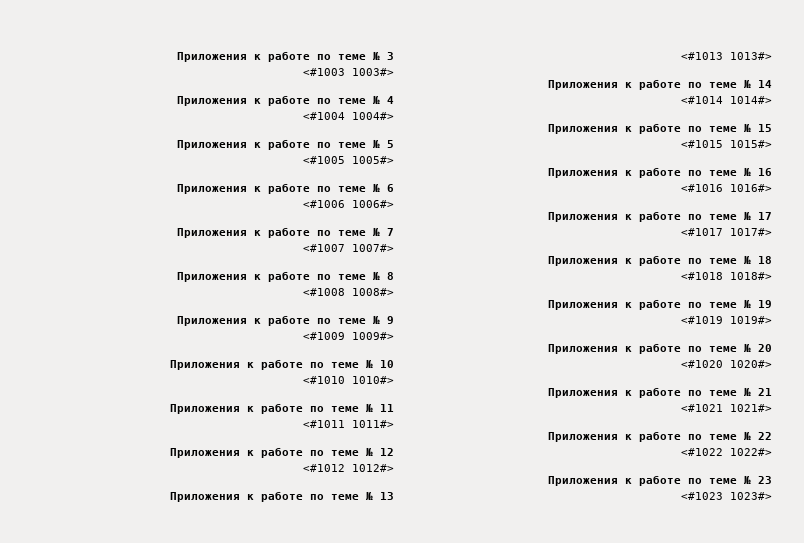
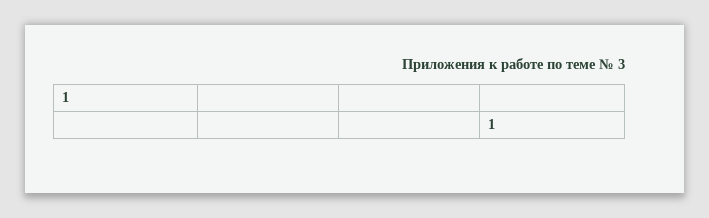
[303,68,394,76] [177,95,394,106] [303,112,394,120] [177,139,394,150] [303,156,394,164] [177,183,394,194] [303,200,394,208] [177,227,394,238] [303,244,394,252] [177,271,394,282] [303,288,394,296] [177,315,394,326] [303,332,394,340] [170,359,394,370] [303,376,394,384] [170,403,394,414] [303,420,394,428] [170,447,394,458] [303,464,394,472] [170,491,394,502] [681,52,772,60] [548,79,772,90] [681,96,772,104] [548,123,772,134] [681,140,772,148] [548,167,772,178] [681,184,772,192] [548,211,772,222] [681,228,772,236] [548,255,772,266] [681,272,772,280] [548,299,772,310] [681,316,772,324] [548,343,772,354] [681,360,772,368] [548,387,772,398] [681,404,772,412] [548,431,772,442] [681,448,772,456] [548,475,772,486] [681,492,772,500] // <#1003 1003#> // Приложения к работе по теме № 4 // <#1004 1004#> // Приложения к работе по теме № 5 // <#1005 1005#> // Приложения к работе по теме № 6 // <#1006 1006#> // Приложения к работе по теме № 7 // <#1007 1007#> // Приложения к работе по теме № 8 // <#1008 1008#> // Приложения к работе по теме № 9 // <#1009 1009#> // Приложения к работе по теме № 10 // <#1010 1010#> // Приложения к работе по теме № 11 // <#1011 1011#> // Приложения к работе по теме № 12 // <#1012 1012#> // Приложения к работе по теме № 13 // <#1013 1013#> // Приложения к работе по теме № 14 // <#1014 1014#> // Приложения к работе по теме № 15 // <#1015 1015#> // Приложения к работе по теме № 16 // <#1016 1016#> // Приложения к работе по теме № 17 // <#1017 1017#> // Приложения к работе по теме № 18 // <#1018 1018#> // Приложения к работе по теме № 19 // <#1019 1019#> // Приложения к работе по теме № 20 // <#1020 1020#> // Приложения к работе по теме № 21 // <#1021 1021#> // Приложения к работе по теме № 22 // <#1022 1022#> // Приложения к работе по теме № 23 // <#1023 1023#> -> [61,92,69,102] [487,119,495,129] // 1 | | | // | | | 1

